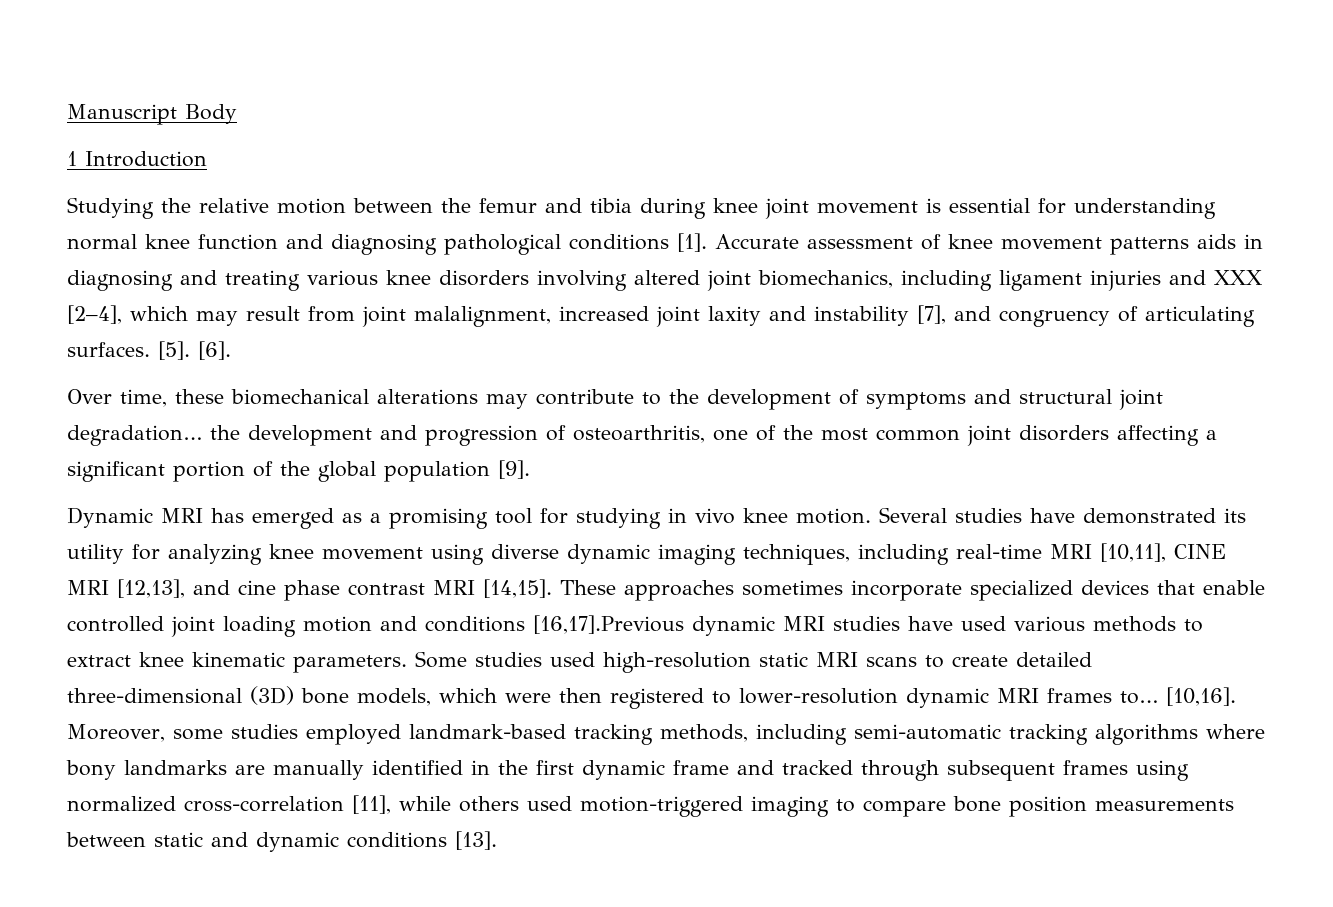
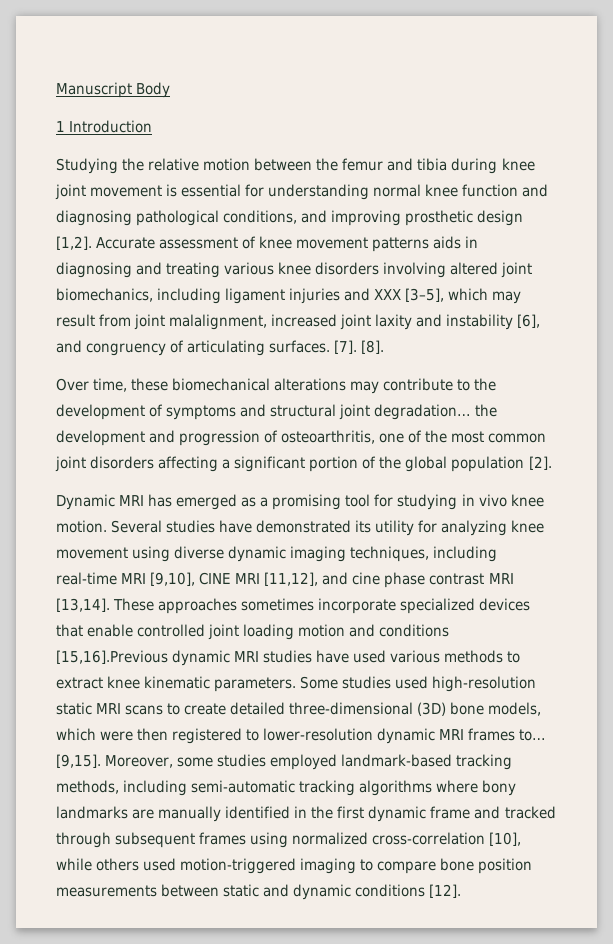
[569,233,707,252] conditions [1]. -> [223,210,524,226] [56,236,92,250] conditions, and improving prosthetic design [1,2].
[67,305,122,324] [2–4], -> [405,288,445,302] [3–5],
[917,305,946,324] [7], -> [517,314,541,328] [6],
[158,341,231,360] [5]. [6]. -> [334,340,385,354] [7]. [8].
[498,460,530,479] [9]. -> [528,456,552,470] [2].
[1100,543,1166,562] [10,11], -> [150,572,196,586] [9,10],
[117,579,185,598] [12,13], -> [264,572,319,586] [11,12],
[483,579,552,598] [14,15]. -> [56,598,110,612] [13,14].
[533,615,684,634] [16,17].Previous -> [56,650,168,664] [15,16].Previous
[1166,687,1236,706] [10,16]. -> [56,754,101,768] [9,15].
[352,795,391,814] [11], -> [489,832,522,846] [10],
[455,831,497,850] [13]. -> [429,884,462,898] [12].

